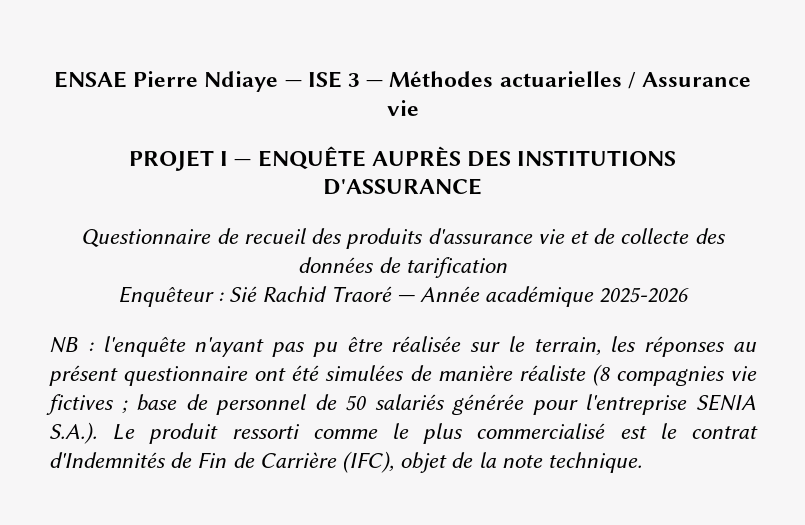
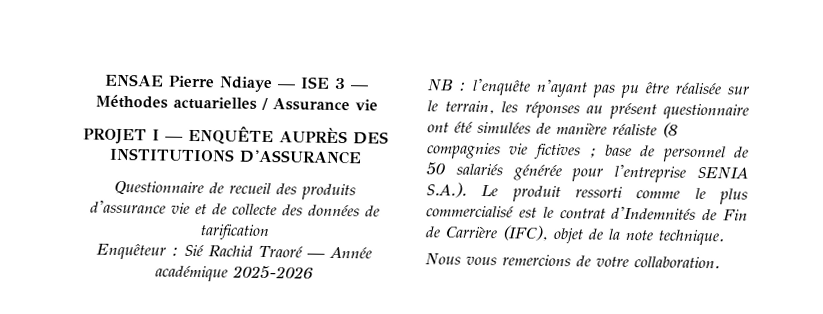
(643, 462) none -> [425,253,720,269] // Nous vous remercions de votre collaboration.

